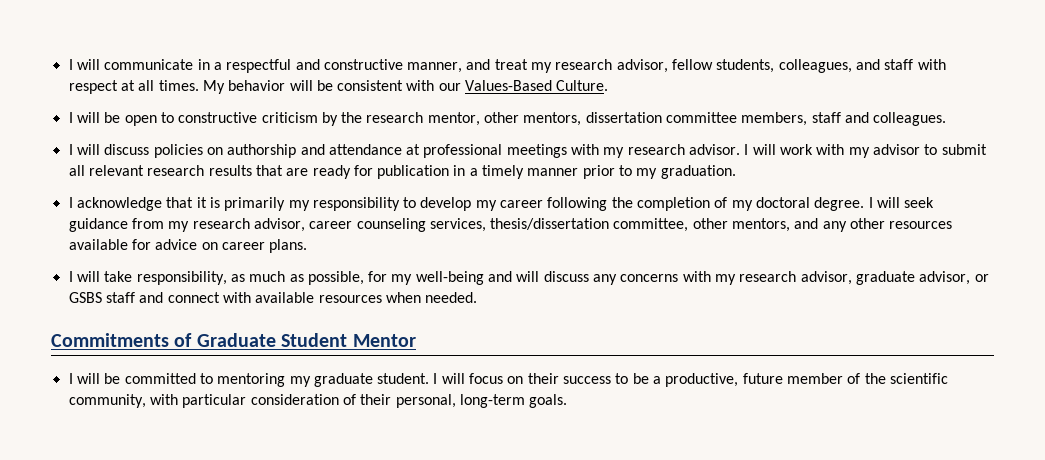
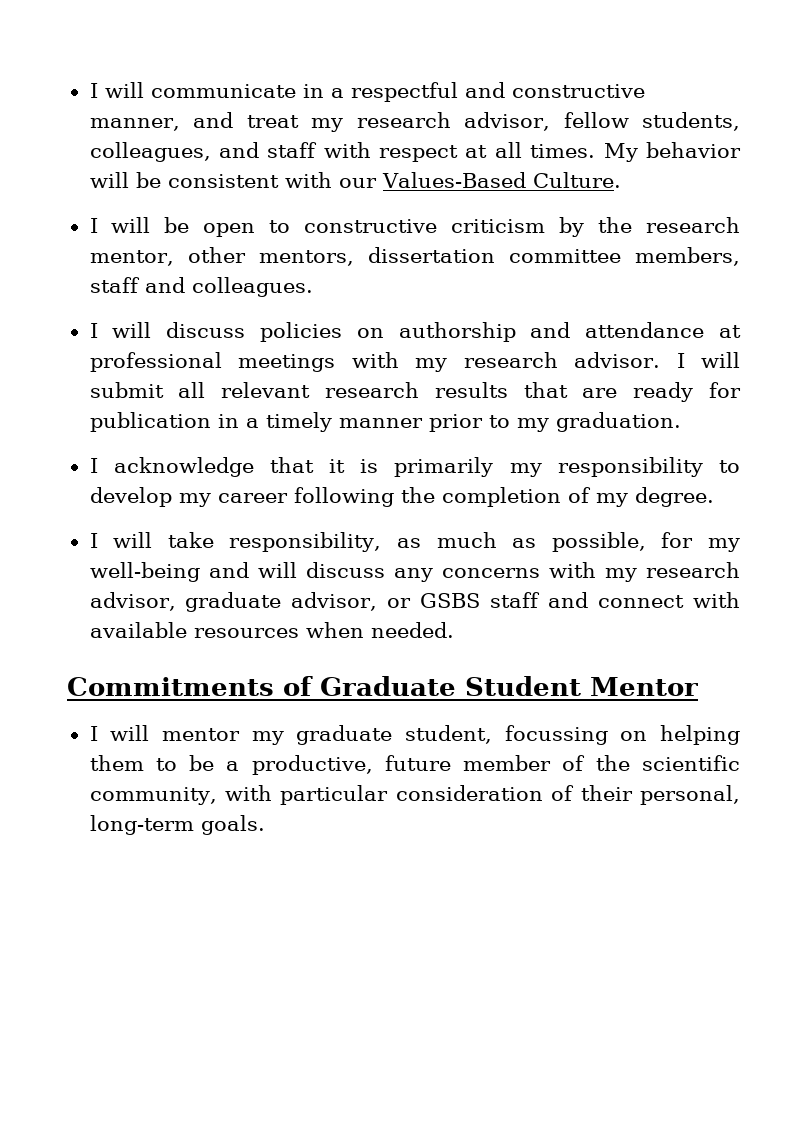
[780,144,938,158] work with my advisor to -> (740, 360) none
[756,197,811,208] doctoral -> (628, 500) none
[868,197,935,208] [68,218,953,232] [68,239,308,253] I will seek guidance from my research advisor, career counseling services, thesis/dissertation committee, other mentors, and any other resources available for advice on career plans. -> (714, 497) none
[104,373,612,387] be committed to mentoring my graduate student. I will focus on their success -> [161,725,740,745] [89,755,144,771] mentor my graduate student, focussing on helping them

